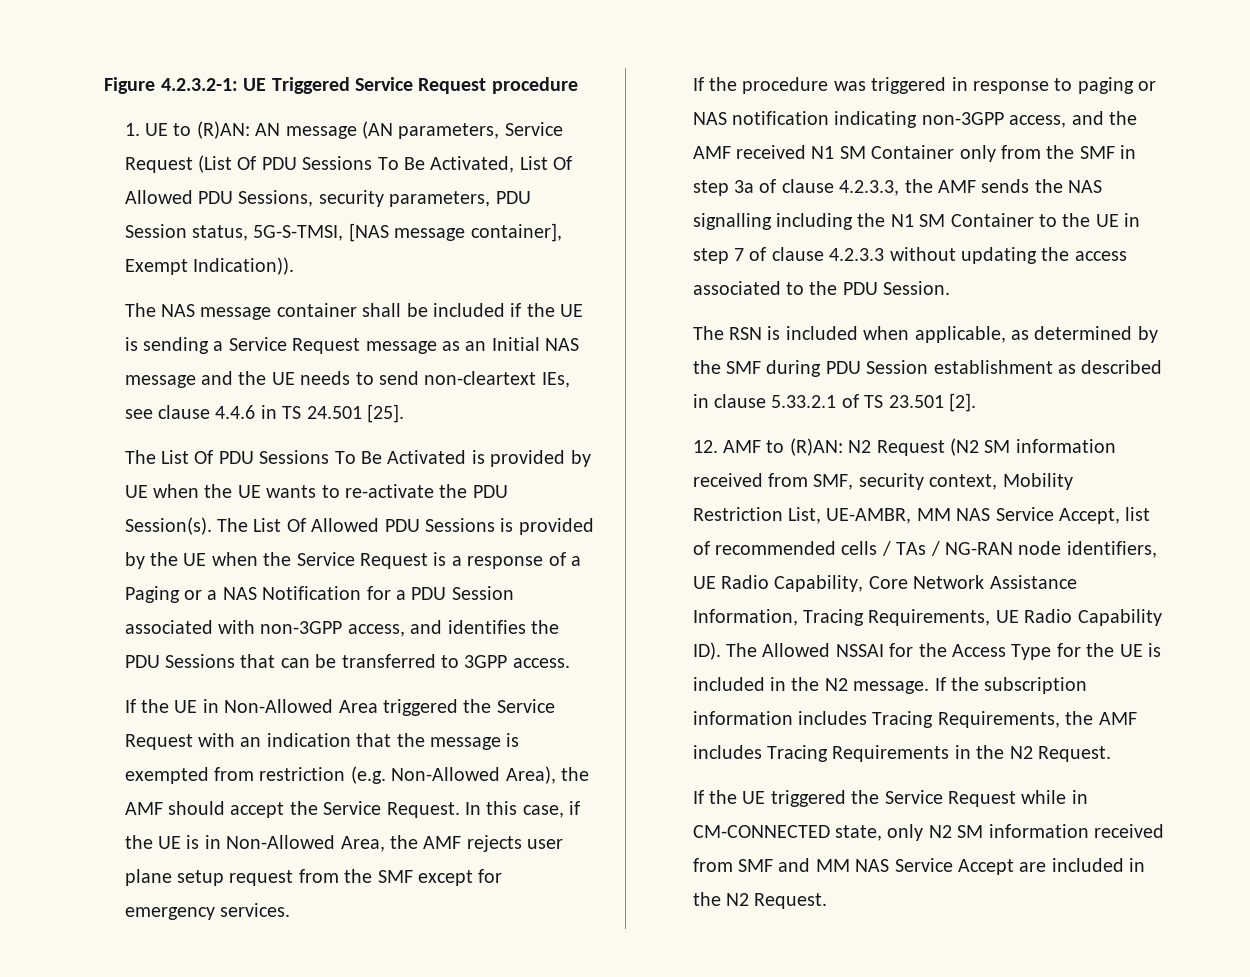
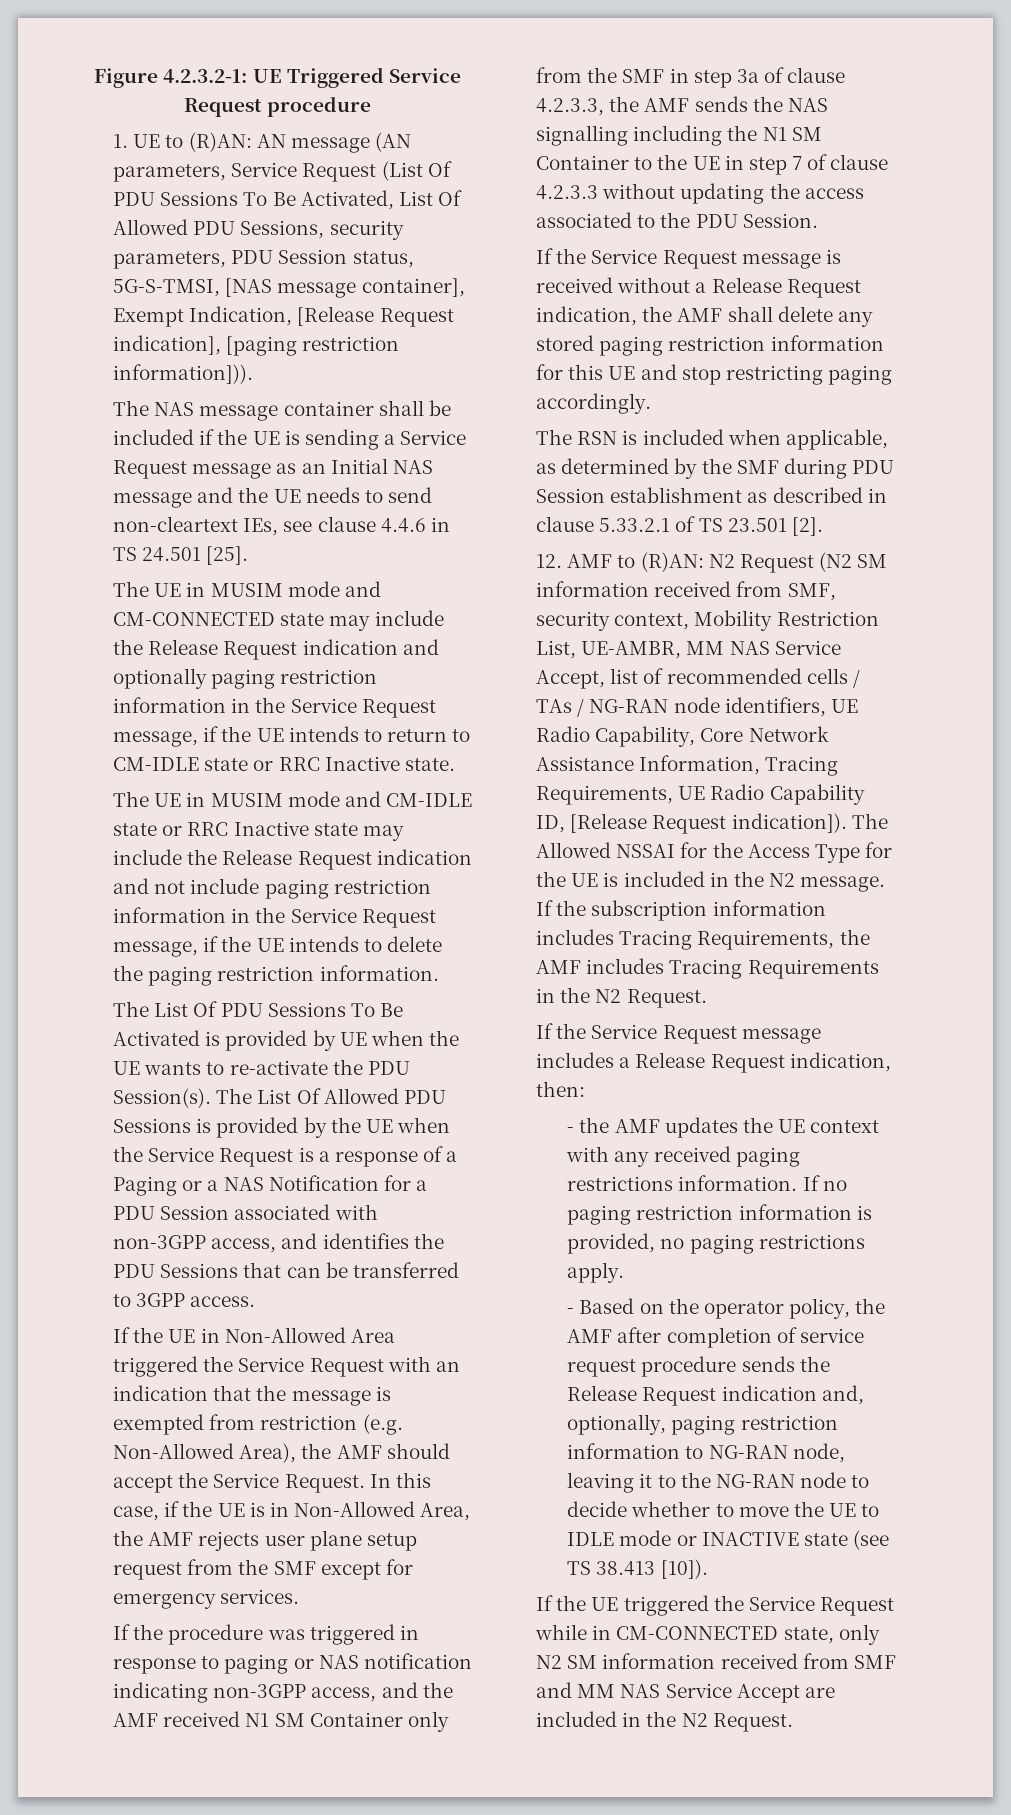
[192,257,294,275] Indication)). -> [189,306,454,327] [113,335,400,356] [113,364,254,384] Indication, [Release Request indication], [paging restriction information])).
(404, 413) none -> [113,581,381,597] [113,610,444,631] [113,639,439,660] [113,668,378,689] [113,697,436,718] [113,726,471,747] [113,756,455,771] [113,791,472,807] [113,821,404,841] [113,849,472,870] [113,878,431,899] [113,907,436,928] [113,936,442,957] [113,965,439,986] // The UE in MUSIM mode and CM-CONNECTED state may include the Release Request indication and optionally paging restriction information in the Service Request message, if the UE intends to return to CM-IDLE state or RRC Inactive state. // The UE in MUSIM mode and CM-IDLE state or RRC Inactive state may include the Release Request indication and not include paging restriction information in the Service Request message, if the UE intends to delete the paging restriction information.
(951, 288) none -> [536,248,841,269] [536,277,861,298] [536,306,873,327] [536,335,884,356] [536,364,892,385] [536,393,652,414] // If the Service Request message is received without a Release Request indication, the AMF shall delete any stored paging restriction information for this UE and stop restricting paging accordingly.
[692,642,721,660] ID). -> [536,813,847,834] ID, [Release Request indication]).
(1111, 754) none -> [536,1023,821,1044] [536,1052,891,1073] [536,1081,586,1097] [567,1117,880,1138] [566,1146,800,1167] [567,1175,847,1191] [567,1204,872,1225] [567,1233,865,1254] [567,1262,625,1283] [567,1298,886,1319] [567,1327,864,1348] [567,1356,830,1377] [567,1385,864,1406] [567,1414,838,1435] [567,1443,845,1463] [567,1472,870,1493] [567,1501,880,1517] [567,1530,890,1550] [567,1559,708,1579] // If the Service Request message includes a Release Request indication, then: // - the AMF updates the UE context with any received paging restrictions information. If no paging restriction information is provided, no paging restrictions apply. // - Based on the operator policy, the AMF after completion of service request procedure sends the Release Request indication and, optionally, paging restriction information to NG-RAN node, leaving it to the NG-RAN node to decide whether to move the UE to IDLE mode or INACTIVE state (see TS 38.413 [10]).

